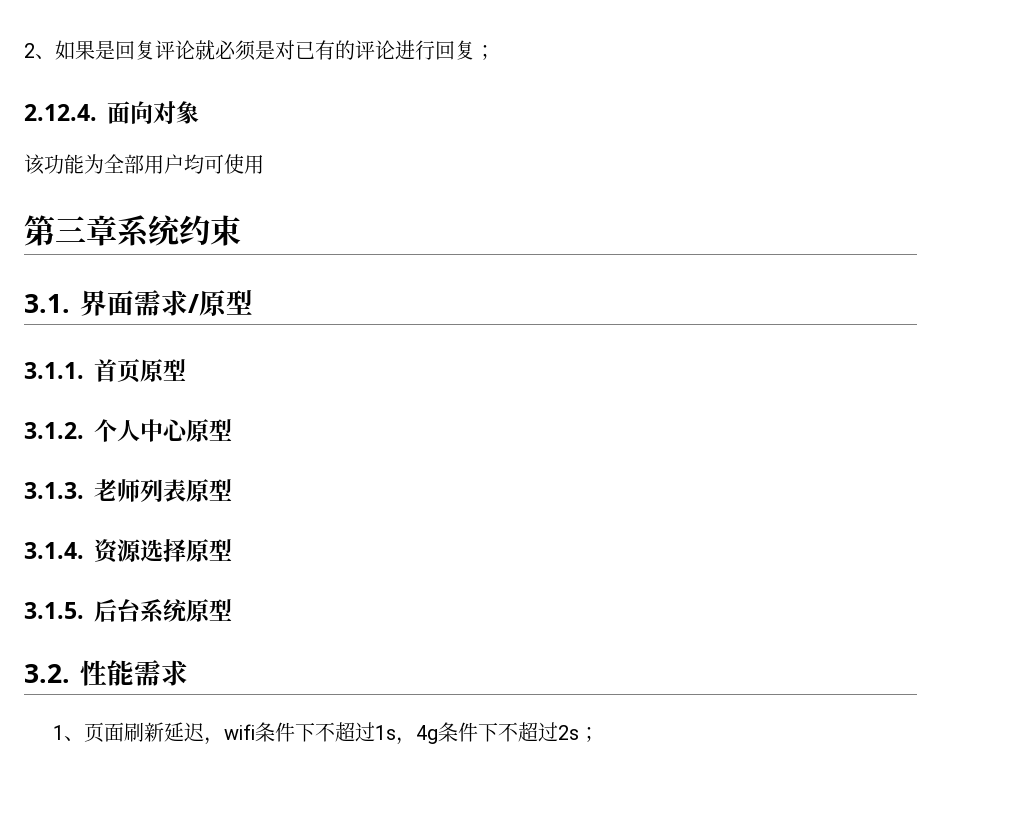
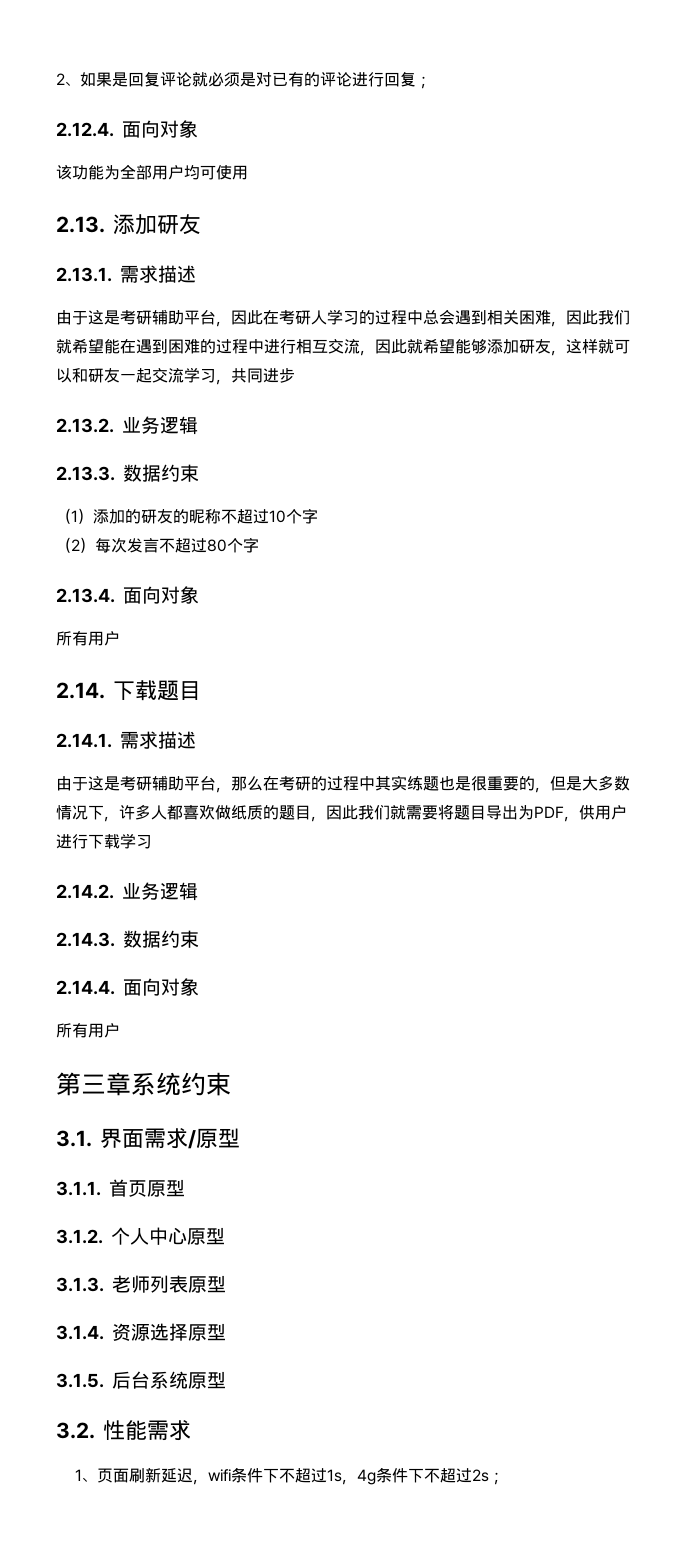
(264, 164) none -> [56,214,201,235] [56,265,196,283] [56,309,630,327] [56,338,630,356] [56,367,295,385] [56,416,198,435] [56,464,199,482] [56,508,318,524] [56,537,259,553] [56,586,199,604] [56,631,120,646] [56,680,201,701] [56,731,196,749] [56,775,630,793] [56,804,627,822] [56,833,152,849] [56,882,198,901] [56,930,199,948] [56,978,199,996] [56,1023,120,1038] // 2.13.添加研友 // 2.13.1.需求描述 // 由于这是考研辅助平台，因此在考研人学习的过程中总会遇到相关困难，因此我们就希望能在遇到困难的过程中进行相互交流，因此就希望能够添加研友，这样就可以和研友一起交流学习，共同进步 // 2.13.2.业务逻辑 // 2.13.3.数据约束 // （1）添加的研友的昵称不超过10个字 // （2）每次发言不超过80个字 // 2.13.4.面向对象 // 所有用户 // 2.14.下载题目 // 2.14.1.需求描述 // 由于这是考研辅助平台，那么在考研的过程中其实练题也是很重要的，但是大多数情况下，许多人都喜欢做纸质的题目，因此我们就需要将题目导出为PDF，供用户进行下载学习 // 2.14.2.业务逻辑 // 2.14.3.数据约束 // 2.14.4.面向对象 // 所有用户

